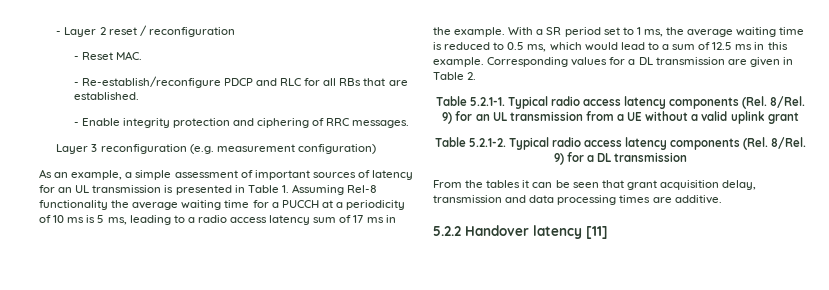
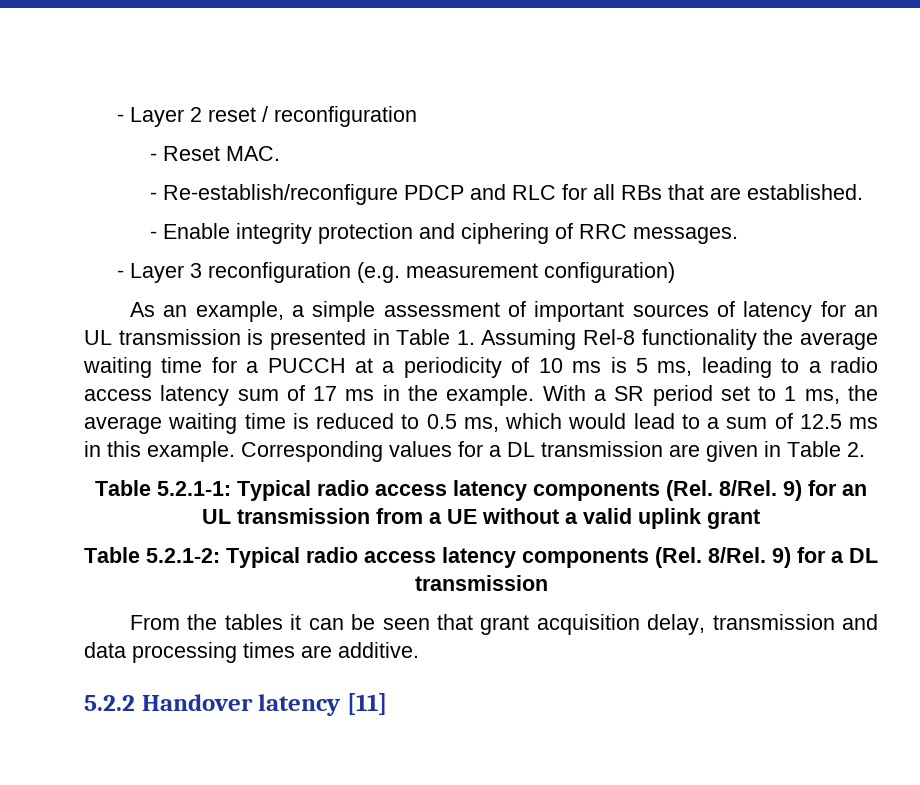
(410, 124) none -> [116,270,124,278] -
[469,97,505,106] 5.2.1-1. -> [157,481,231,496] 5.2.1-1:
[468,138,506,147] 5.2.1-2. -> [146,548,220,563] 5.2.1-2:

